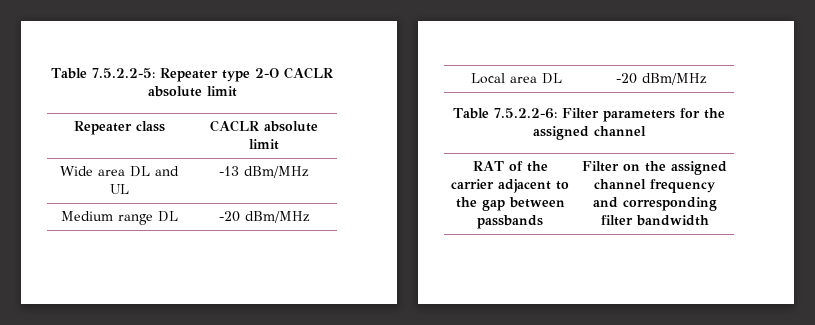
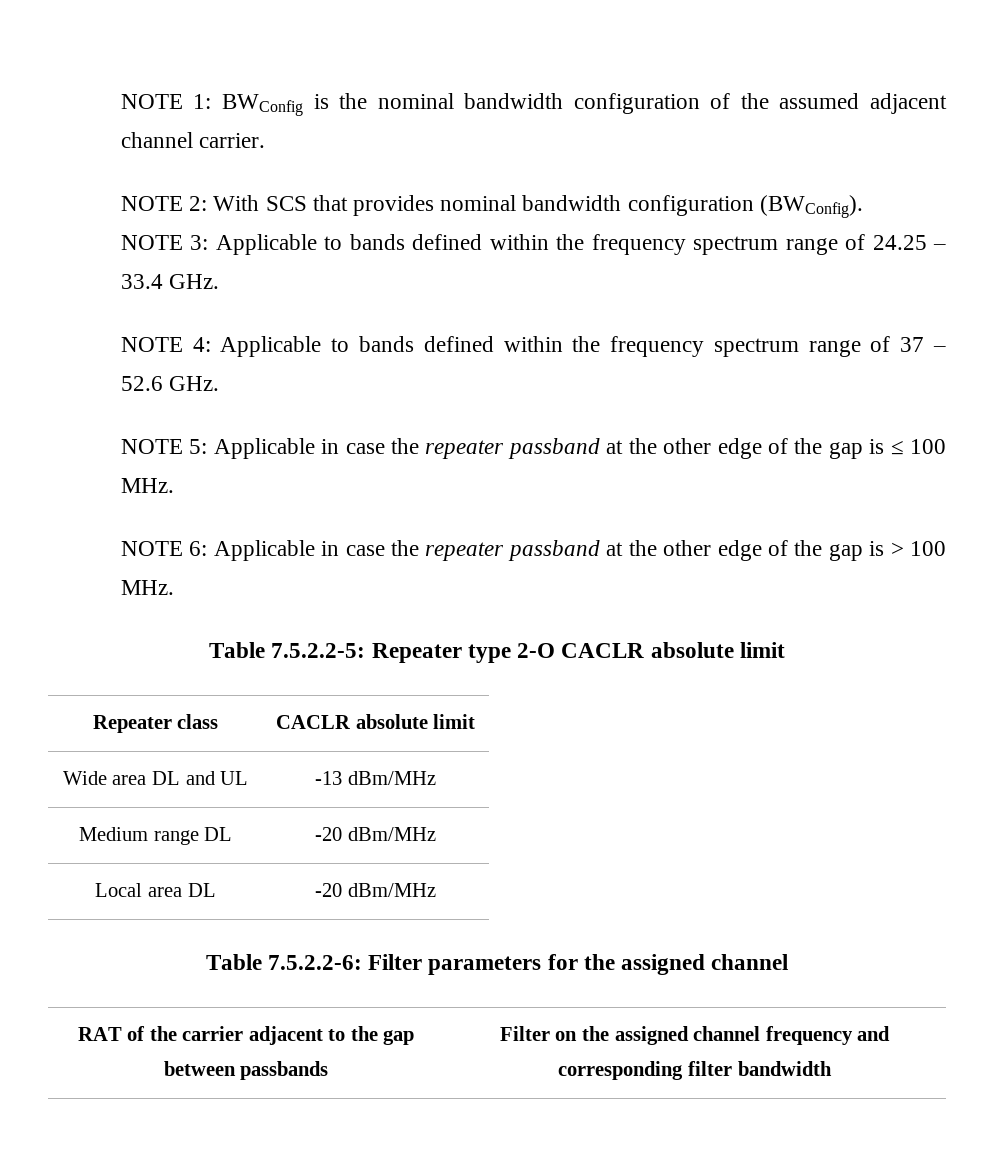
(51, 73) none -> [120,93,947,116] [120,132,266,148] [120,195,863,218] [120,234,946,255] [120,274,220,289] [120,336,947,357] [120,376,220,391] [120,438,946,459] [120,478,174,493] [120,540,946,561] [120,580,174,595] NOTE 1: BWConfig is the nominal bandwidth configuration of the assumed adjacent channel carrier. // NOTE 2: With SCS that provides nominal bandwidth configuration (BWConfig). // NOTE 3: Applicable to bands defined within the frequency spectrum range of 24.25 – 33.4 GHz. // NOTE 4: Applicable to bands defined within the frequency spectrum range of 37 – 52.6 GHz. // NOTE 5: Applicable in case the repeater passband at the other edge of the gap is ≤ 100 MHz. // NOTE 6: Applicable in case the repeater passband at the other edge of the gap is > 100 MHz. //

